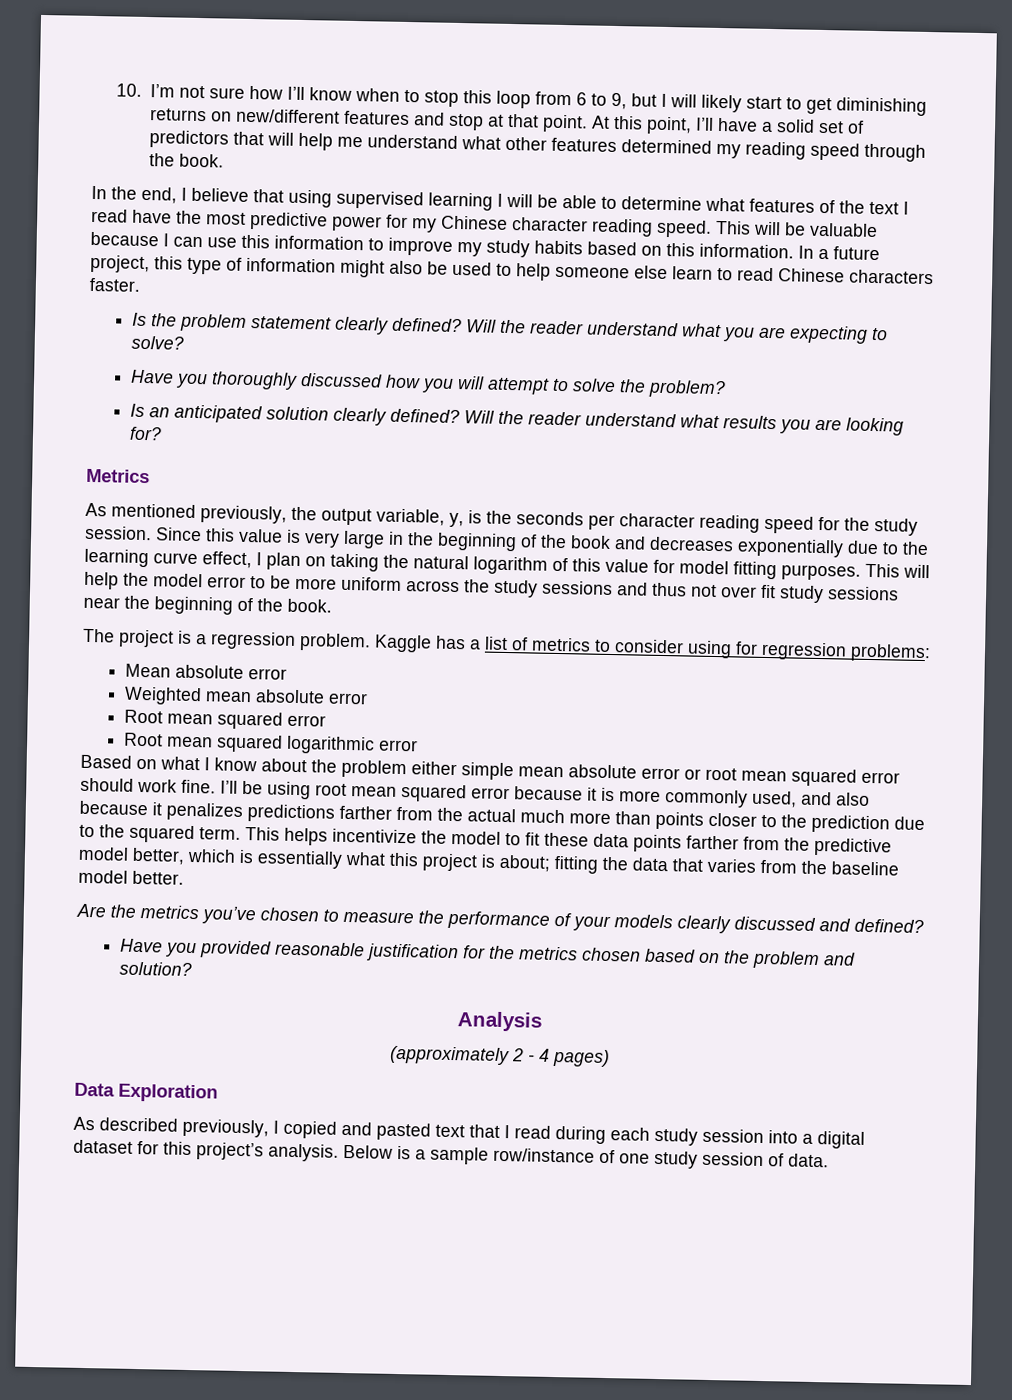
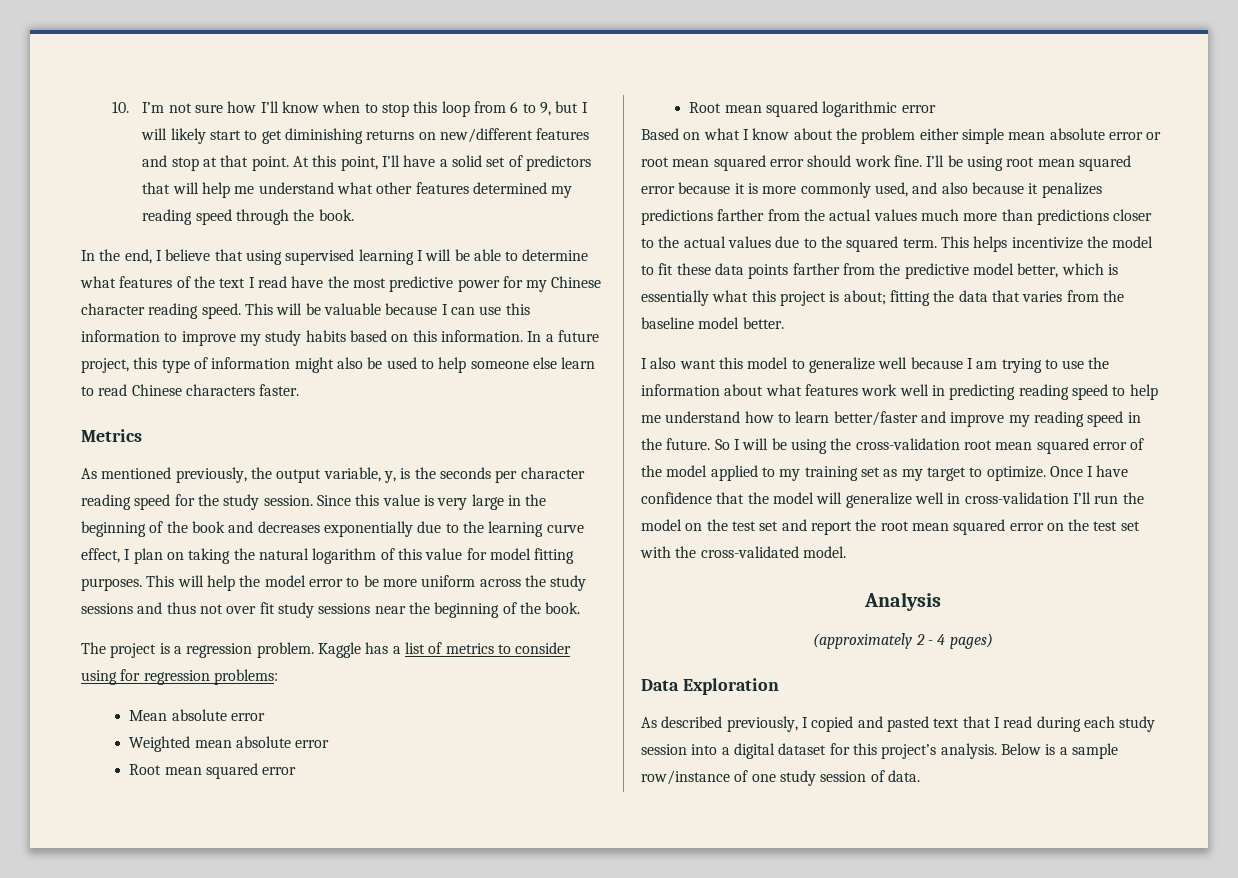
[131,312,888,344] [130,335,184,350] [130,369,726,399] [129,403,904,436] [128,426,162,441] // Is the problem statement clearly defined? Will the reader understand what you are expecting to solve? // Have you thoroughly discussed how you will attempt to solve the problem? // Is an anticipated solution clearly defined? Will the reader understand what results you are looking for? -> (300, 390) none
(516, 815) none -> [873,209,917,221] values
[655,811,704,830] points -> [1036,209,1109,225] predictions
[811,814,890,834] prediction -> [683,236,771,248] actual values
[76,903,924,934] [119,938,856,970] [118,961,192,977] Are the metrics you’ve chosen to measure the performance of your models clearly discussed and defined? // Have you provided reasonable justification for the metrics chosen based on the problem and solution? -> [641,357,1110,373] [641,384,1158,400] [641,411,1141,427] [641,438,1145,454] [641,465,1129,481] [641,492,1144,508] [641,519,1140,535] [640,546,846,558] I also want this model to generalize well because I am trying to use the information about what features work well in predicting reading speed to help me understand how to learn better/faster and improve my reading speed in the future. So I will be using the cross-validation root mean squared error of the model applied to my training set as my target to optimize. Once I have confidence that the model will generalize well in cross-validation I’ll run the model on the test set and report the root mean squared error on the test set with the cross-validated model.

